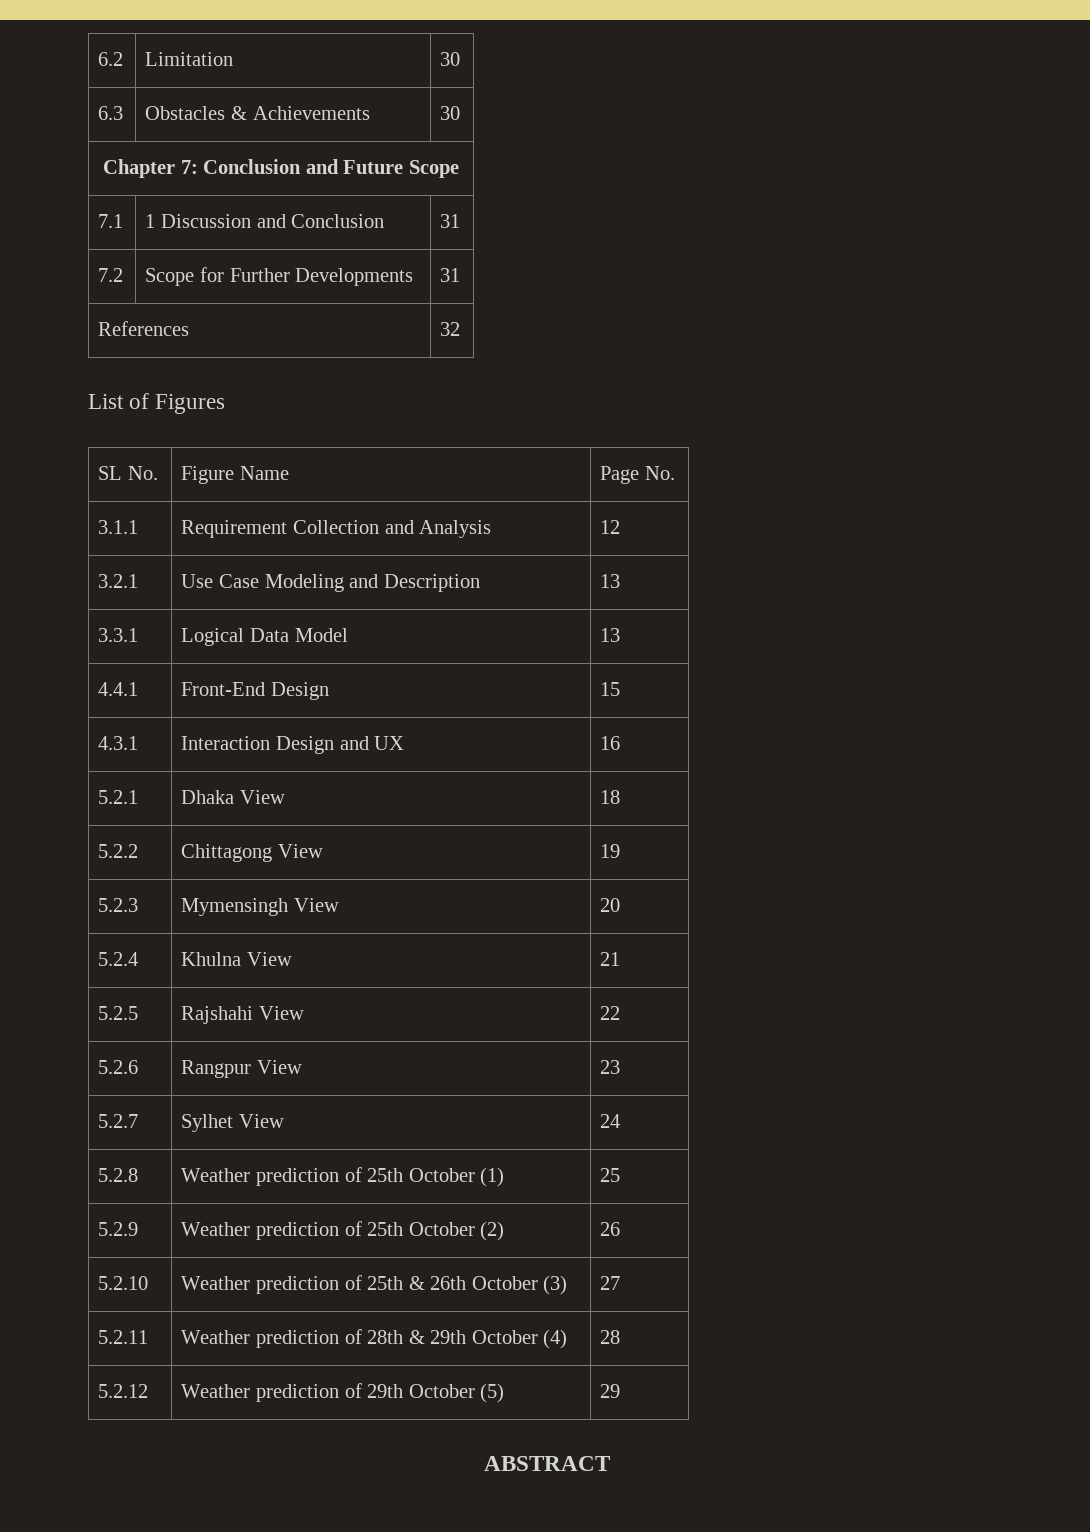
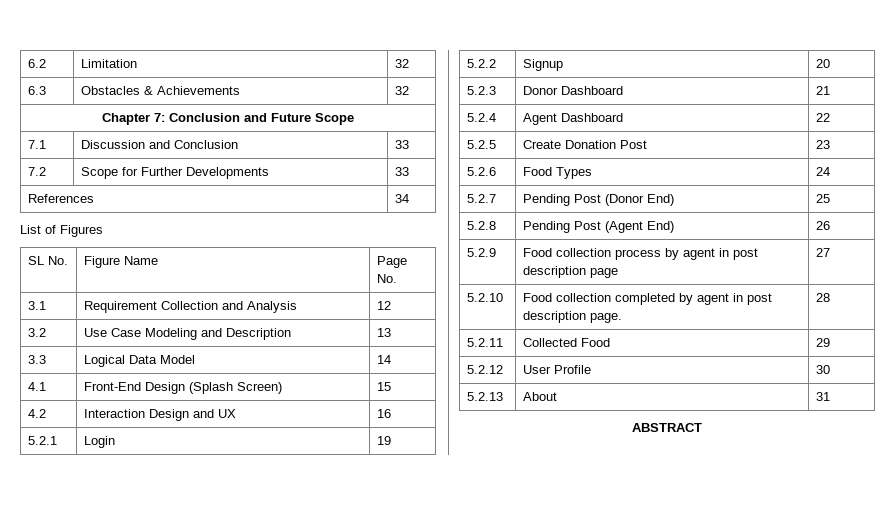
[440,52,461,66] 30 -> [395,59,410,68] 32
[440,106,461,120] 30 -> [395,86,410,95] 32
[145,214,156,228] 1 -> (47, 144) none
[440,214,461,228] 31 -> [395,140,410,149] 33
[440,268,461,282] 31 -> [395,167,410,176] 33
[440,322,461,336] 32 -> [395,194,410,203] 34
[98,520,139,534] 3.1.1 -> [28,301,47,310] 3.1
[98,574,139,588] 3.2.1 -> [28,328,47,337] 3.2
[98,628,139,642] 3.3.1 -> [28,355,47,364] 3.3
[600,628,621,642] [98,682,139,696] 13 // 4.4.1 -> [377,355,392,364] [28,382,47,391] 14 // 4.1
(329, 691) none -> [189,382,283,394] (Splash Screen)
[98,736,139,750] 4.3.1 -> [28,409,47,418] 4.2
[181,790,285,804] [600,790,621,804] [98,844,139,858] [181,844,323,862] [600,844,621,858] [98,898,139,912] [181,898,339,916] [600,898,621,912] [98,952,139,966] [181,952,292,966] [600,952,621,966] [98,1006,139,1020] [181,1006,304,1024] [600,1006,621,1020] [98,1060,139,1074] [181,1060,302,1078] [600,1060,621,1074] [98,1114,139,1128] [181,1114,284,1132] [600,1114,621,1128] [98,1168,139,1182] [181,1167,505,1187] [600,1168,621,1182] [98,1222,139,1236] [181,1221,505,1241] [600,1222,621,1236] [98,1276,149,1290] [181,1275,568,1295] [600,1276,621,1290] [98,1330,149,1344] [181,1329,568,1349] [600,1330,621,1344] [98,1384,149,1398] [181,1383,505,1403] [600,1384,621,1398] Dhaka View | 18 // 5.2.2 | Chittagong View | 19 // 5.2.3 | Mymensingh View | 20 // 5.2.4 | Khulna View | 21 // 5.2.5 | Rajshahi View | 22 // 5.2.6 | Rangpur View | 23 // 5.2.7 | Sylhet View | 24 // 5.2.8 | Weather prediction of 25th October (1) | 25 // 5.2.9 | Weather prediction of 25th October (2) | 26 // 5.2.10 | Weather prediction of 25th & 26th October (3) | 27 // 5.2.11 | Weather prediction of 28th & 29th October (4) | 28 // 5.2.12 | Weather prediction of 29th October (5) | 29 -> [84,436,116,448] [377,436,392,445] [467,59,497,68] [523,59,564,71] [816,59,831,68] [467,86,497,95] [523,86,624,95] [816,86,831,95] [467,113,497,122] [523,113,624,125] [816,113,831,122] [467,140,497,149] [523,140,648,149] [816,140,831,149] [467,167,497,176] [523,167,593,179] [816,167,831,176] [467,194,497,203] [523,194,675,206] [816,194,831,203] [467,221,497,230] [523,221,675,233] [816,221,831,230] [467,248,497,257] [523,248,759,260] [523,266,619,278] [816,248,831,257] [467,293,504,302] [523,293,773,305] [523,311,623,323] [816,293,831,302] [467,338,504,347] [523,338,611,347] [816,338,831,347] [467,365,504,374] [523,365,592,374] [816,365,831,374] [467,392,504,401] [523,392,558,401] [816,392,831,401] Login | 19 // 5.2.2 | Signup | 20 // 5.2.3 | Donor Dashboard | 21 // 5.2.4 | Agent Dashboard | 22 // 5.2.5 | Create Donation Post | 23 // 5.2.6 | Food Types | 24 // 5.2.7 | Pending Post (Donor End) | 25 // 5.2.8 | Pending Post (Agent End) | 26 // 5.2.9 | Food collection process by agent in post description page | 27 // 5.2.10 | Food collection completed by agent in post description page. | 28 // 5.2.11 | Collected Food | 29 // 5.2.12 | User Profile | 30 // 5.2.13 | About | 31

